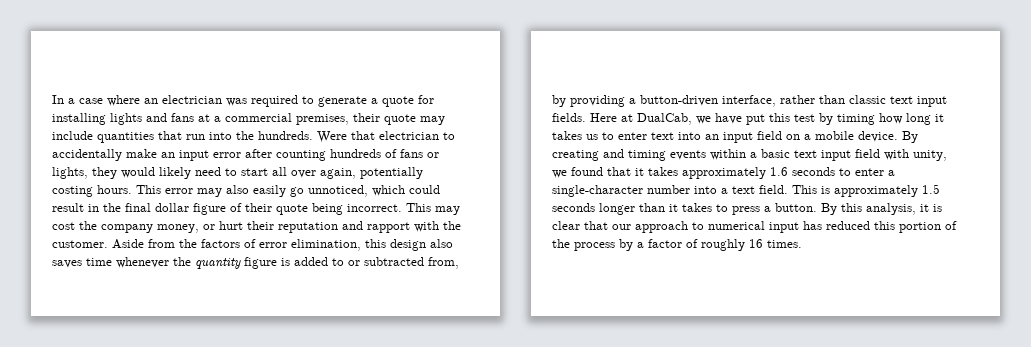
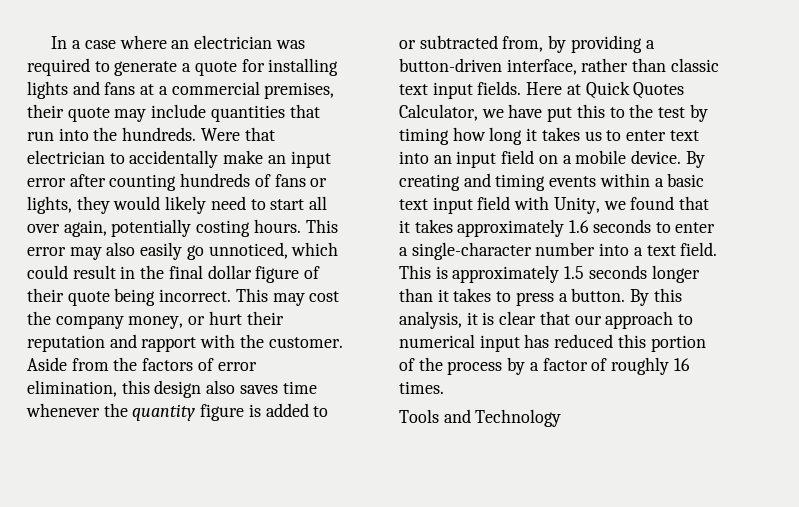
[637,113,692,125] DualCab, -> [585,81,685,99] [399,104,478,121] Quick Quotes Calculator,
(790, 117) none -> [609,104,654,118] to the
[913,150,947,161] unity, -> [553,197,600,214] Unity,
(802, 244) none -> [399,409,562,427] // Tools and Technology

